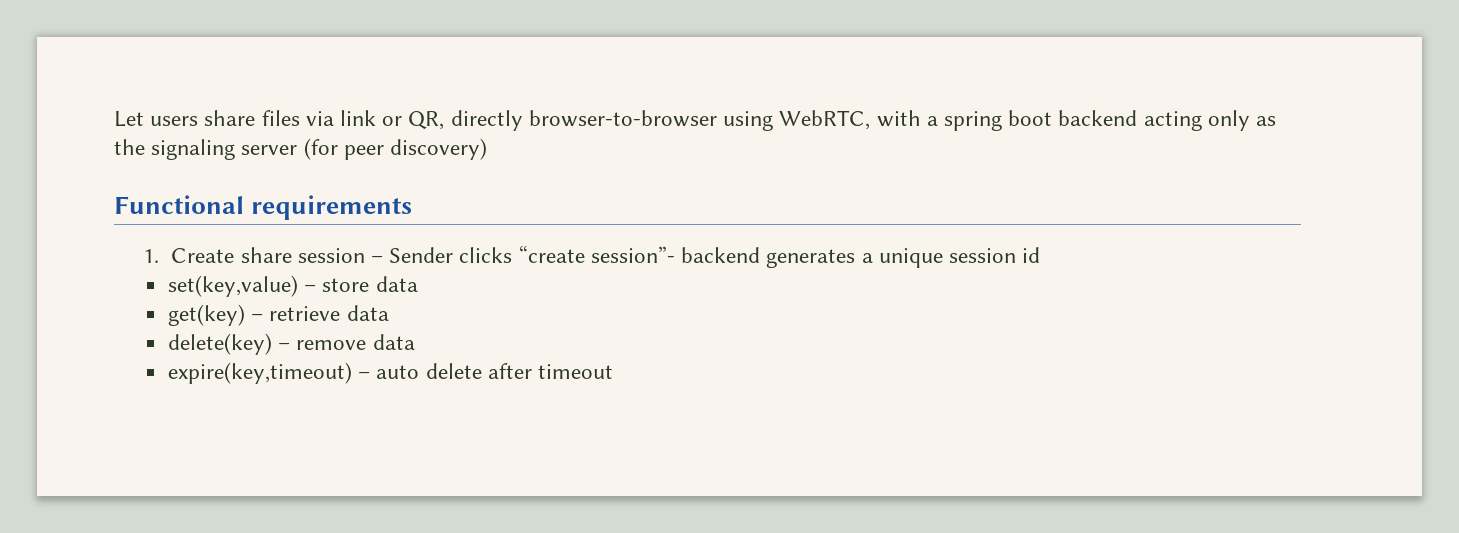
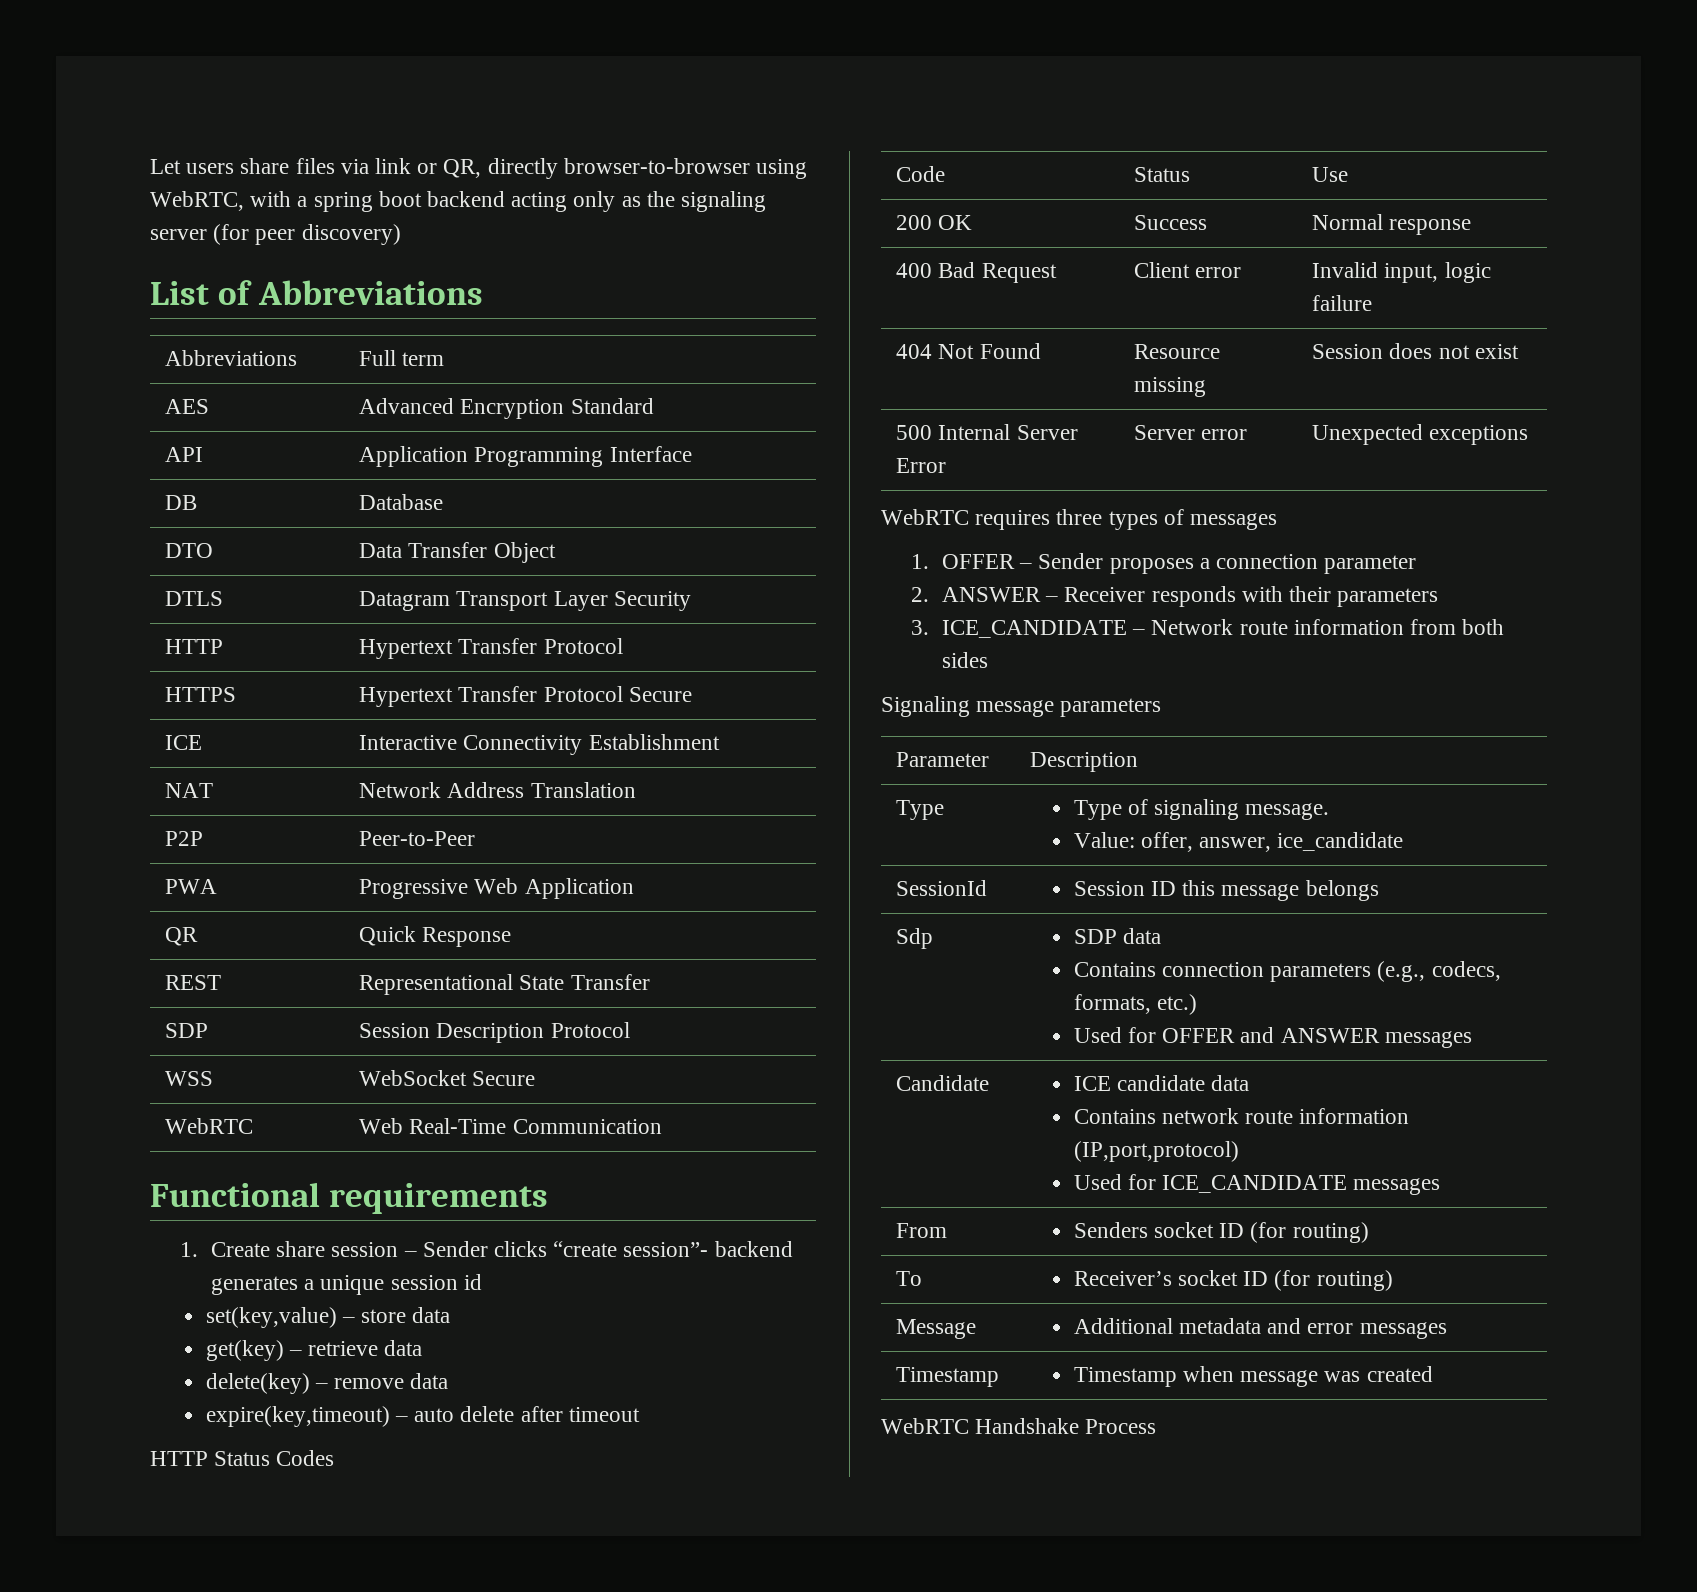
(488, 149) none -> [150,280,483,305] [165,350,298,366] [359,350,445,366] [165,399,210,414] [359,398,654,419] [165,447,204,462] [359,446,692,467] [165,495,198,510] [359,494,444,510] [165,543,214,558] [359,542,556,563] [165,591,224,606] [359,591,691,611] [165,639,224,654] [359,638,623,659] [165,687,237,702] [359,686,692,707] [165,735,203,750] [359,734,720,755] [165,783,214,798] [359,782,636,798] [165,831,204,846] [359,831,476,846] [165,879,218,894] [359,878,634,899] [165,927,199,946] [359,926,512,947] [165,975,222,990] [359,974,650,995] [165,1023,209,1038] [359,1022,630,1043] [165,1071,214,1086] [359,1070,536,1086] [165,1118,254,1134] [359,1118,662,1134] // List of Abbreviations // Abbreviations | Full term // AES | Advanced Encryption Standard // API | Application Programming Interface // DB | Database // DTO | Data Transfer Object // DTLS | Datagram Transport Layer Security // HTTP | Hypertext Transfer Protocol // HTTPS | Hypertext Transfer Protocol Secure // ICE | Interactive Connectivity Establishment // NAT | Network Address Translation // P2P | Peer-to-Peer // PWA | Progressive Web Application // QR | Quick Response // REST | Representational State Transfer // SDP | Session Description Protocol // WSS | WebSocket Secure // WebRTC | Web Real-Time Communication
(614, 371) none -> [150,1450,335,1466] [896,166,946,182] [1134,167,1191,182] [1312,167,1349,182] [896,215,973,230] [1134,215,1208,230] [1312,214,1472,235] [896,262,1057,283] [1134,262,1242,278] [1312,262,1491,283] [1312,295,1373,311] [896,343,1041,359] [1134,344,1221,359] [1134,377,1207,397] [1312,343,1519,359] [896,424,1078,440] [896,458,947,473] [1134,425,1248,440] [1312,424,1529,445] [881,509,1278,530] [911,553,1417,574] [911,586,1439,607] [911,619,1505,638] [941,652,988,668] [881,696,1162,717] [896,752,990,767] [1030,752,1139,772] [896,800,945,820] [1073,799,1330,820] [1073,832,1404,852] [896,880,988,896] [1073,880,1379,901] [896,928,934,949] [1073,928,1161,944] [1073,961,1501,982] [1073,994,1197,1015] [1073,1027,1472,1048] [896,1075,990,1091] [1073,1075,1250,1091] [1073,1108,1410,1124] [1073,1141,1239,1162] [1073,1174,1441,1195] [896,1223,948,1238] [1073,1222,1369,1243] [896,1271,923,1286] [1073,1270,1393,1291] [896,1319,977,1339] [1073,1318,1447,1339] [896,1367,1000,1387] [1073,1366,1433,1387] [881,1418,1157,1434] // HTTP Status Codes // Code | Status | Use // 200 OK | Success | Normal response // 400 Bad Request | Client error | Invalid input, logic failure // 404 Not Found | Resource missing | Session does not exist // 500 Internal Server Error | Server error | Unexpected exceptions // WebRTC requires three types of messages // 1. OFFER – Sender proposes a connection parameter // 2. ANSWER – Receiver responds with their parameters // 3. ICE_CANDIDATE – Network route information from both sides // Signaling message parameters // Parameter | Description // Type | Type of signaling message. // Value: offer, answer, ice_candidate // SessionId | Session ID this message belongs // Sdp | SDP data // Contains connection parameters (e.g., codecs, formats, etc.) // Used for OFFER and ANSWER messages // Candidate | ICE candidate data // Contains network route information (IP,port,protocol) // Used for ICE_CANDIDATE messages // From | Senders socket ID (for routing) // To | Receiver’s socket ID (for routing) // Message | Additional metadata and error messages // Timestamp | Timestamp when message was created // WebRTC Handshake Process

